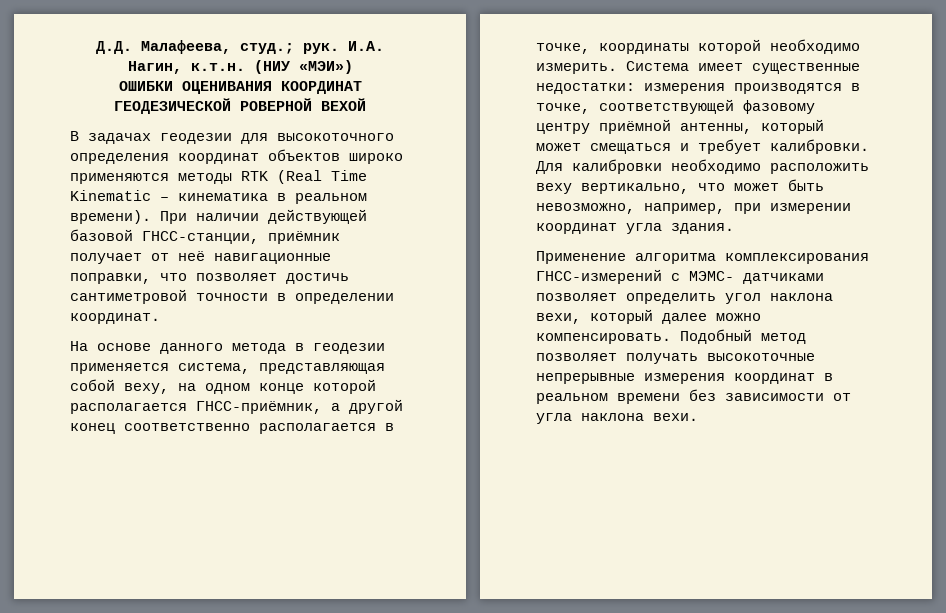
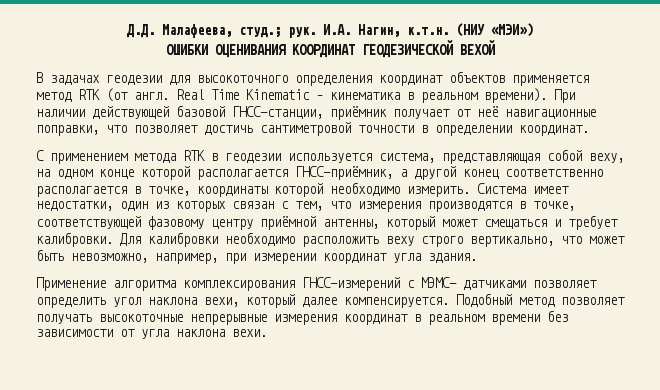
[240,98,312,111] РОВЕРНОЙ -> (453, 49) none
[349,153,403,164] [70,170,322,184] широко применяются методы RTK (Real -> [512,75,589,86] [36,88,204,102] применяется метод RTK (от англ. Real
[70,341,286,354] На основе данного метода -> [36,150,205,164] С применением метода RTK
[70,363,169,374] применяется -> [288,153,372,163] используется
[752,63,860,74] [536,83,635,94] существенные недостатки: -> [36,201,351,212] недостатки, один из которых связан с тем, что
(572, 188) none -> [421,236,463,247] строго
[716,313,761,321] [536,333,671,344] можно компенсировать. -> [344,297,449,308] компенсируется.

